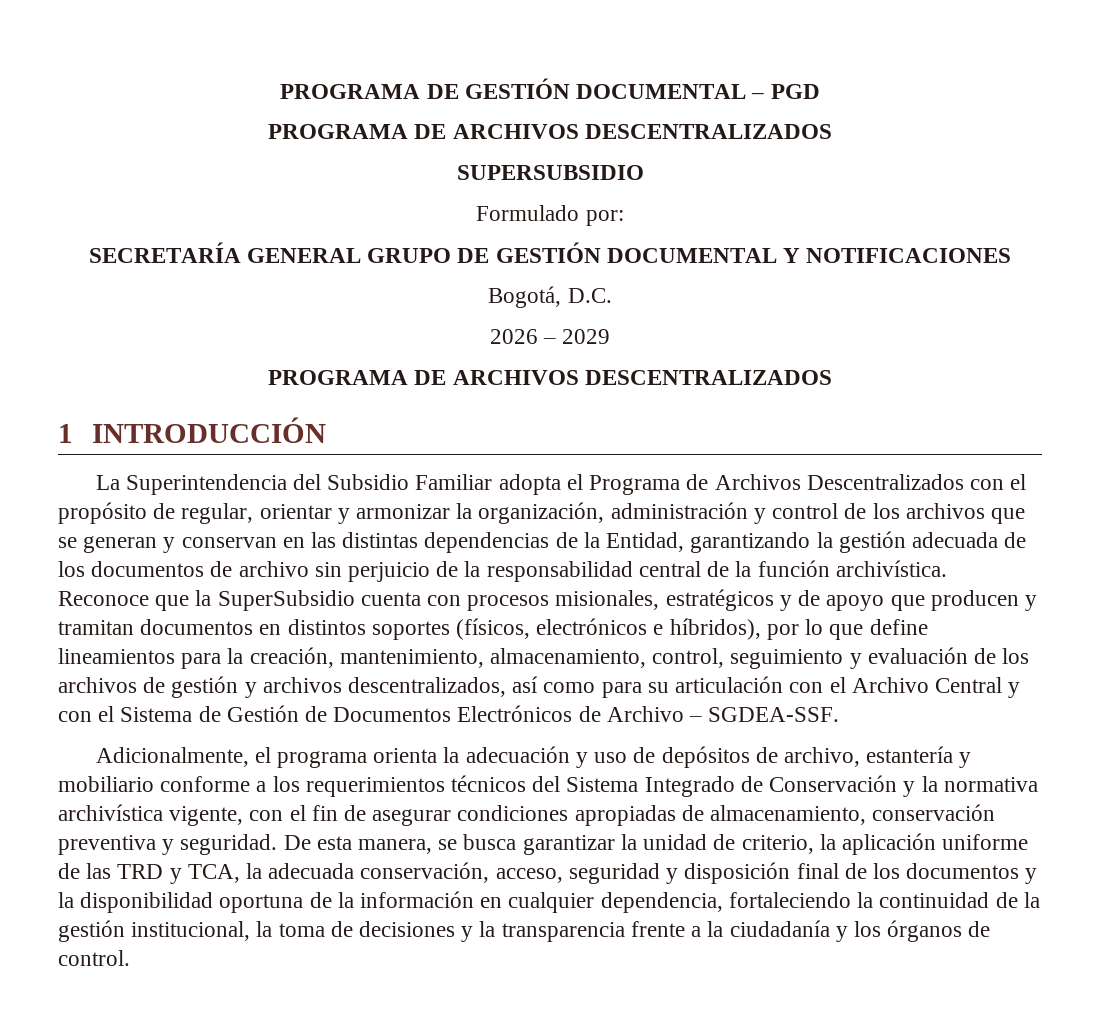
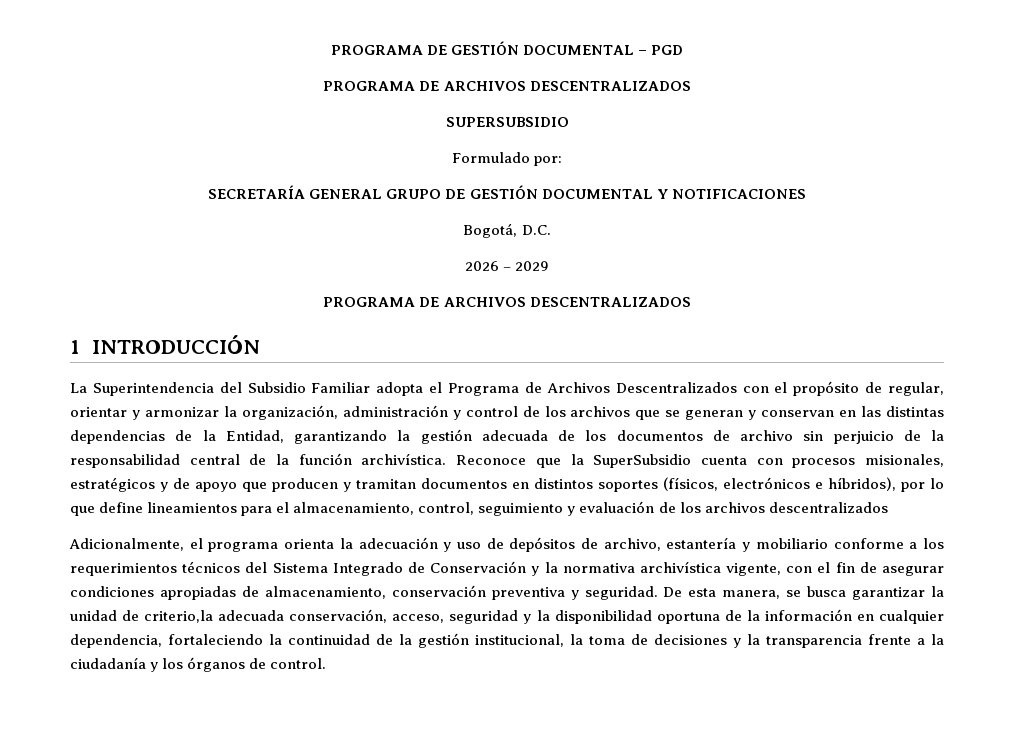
[227,647,484,668] la creación, mantenimiento, -> [276,502,290,513] el
[143,676,1021,698] [58,705,840,722] de gestión y archivos descentralizados, así como para su articulación con el Archivo Central y con el Sistema de Gestión de Documentos Electrónicos de Archivo – SGDEA-SSF. -> [768,502,888,513] descentralizados
[741,833,1029,855] [58,863,263,884] criterio, la aplicación uniforme de las TRD y TCA, la -> [144,610,214,623] criterio,la
[684,862,1038,884] disposición final de los documentos y -> (532, 619) none

